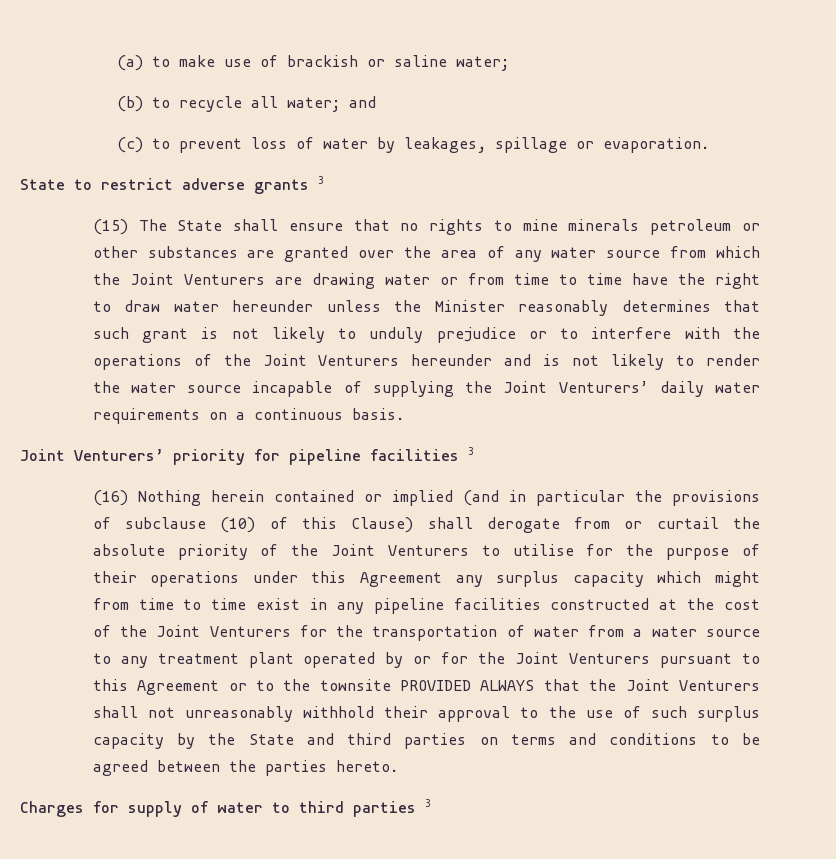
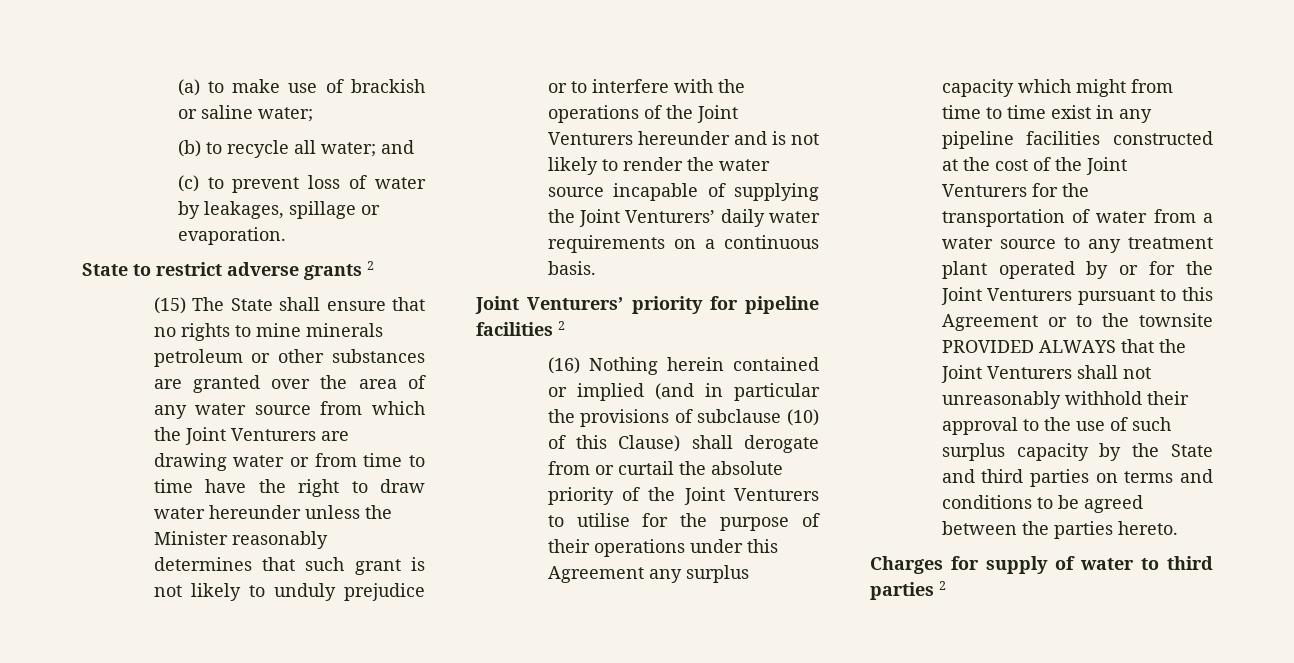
[318,176,324,184] 3 -> [367,261,374,270] 2
[468,447,474,455] 3 -> [558,321,565,330] 2
[425,799,431,807] 3 -> [939,581,946,590] 2

